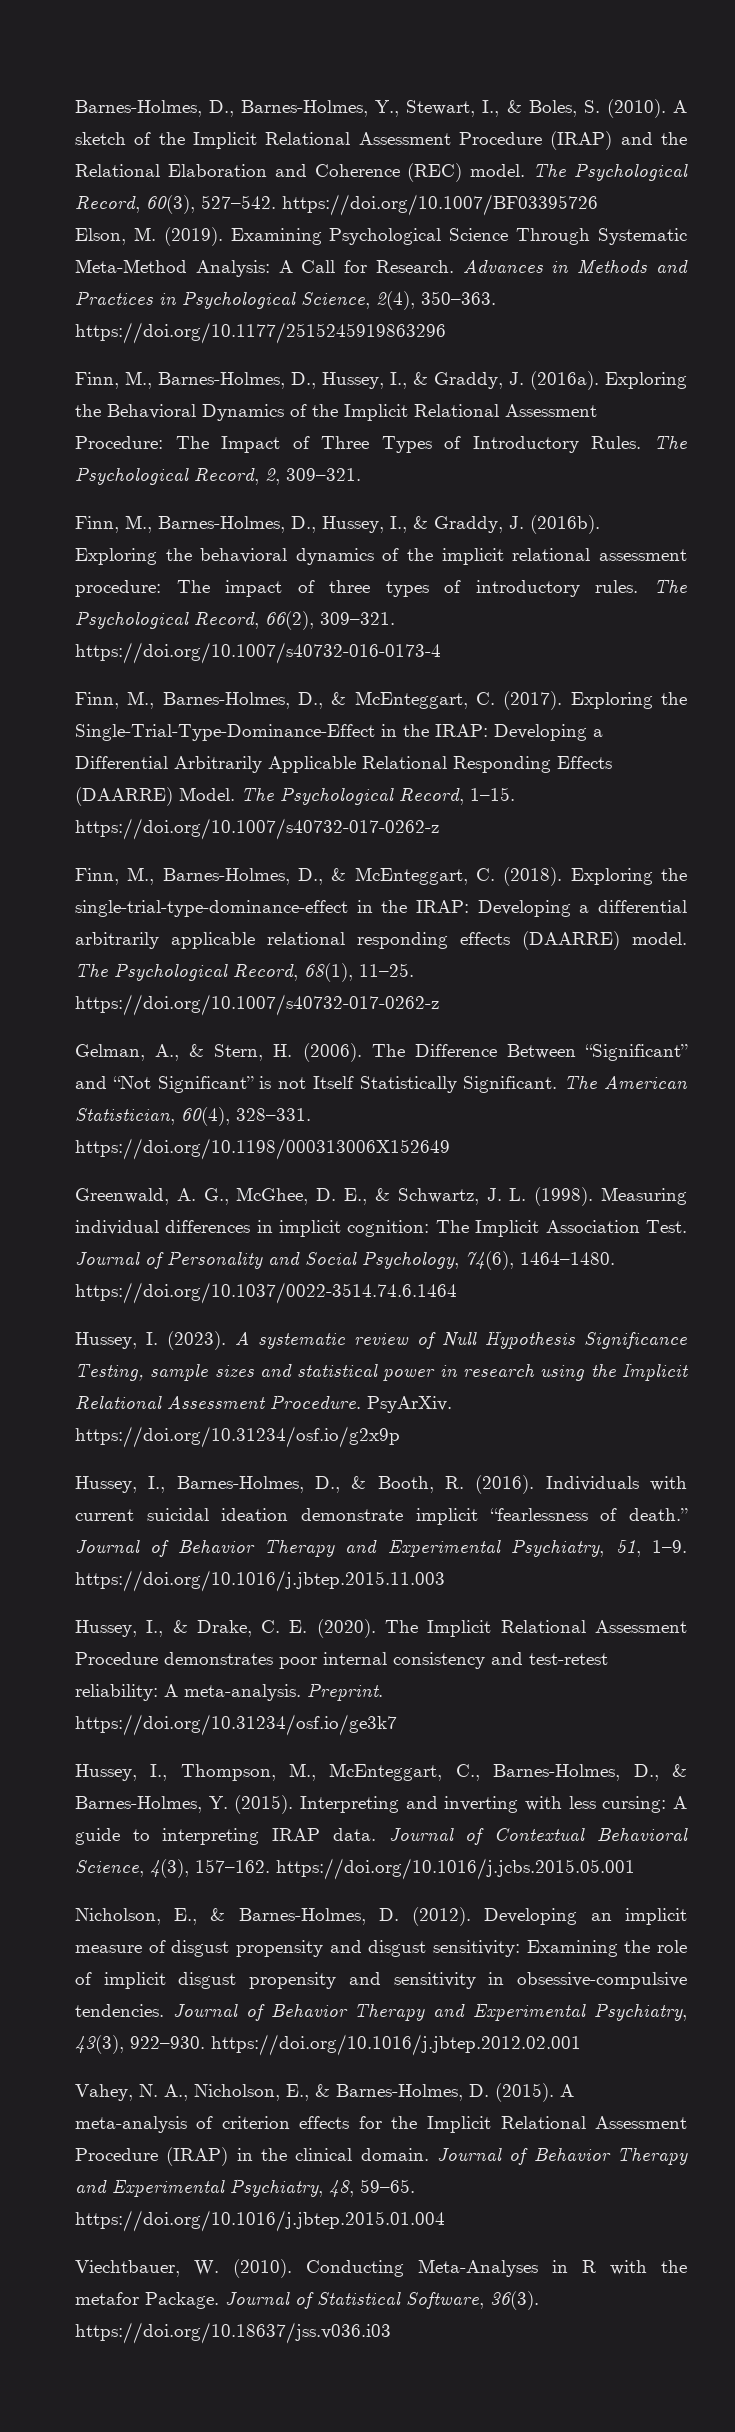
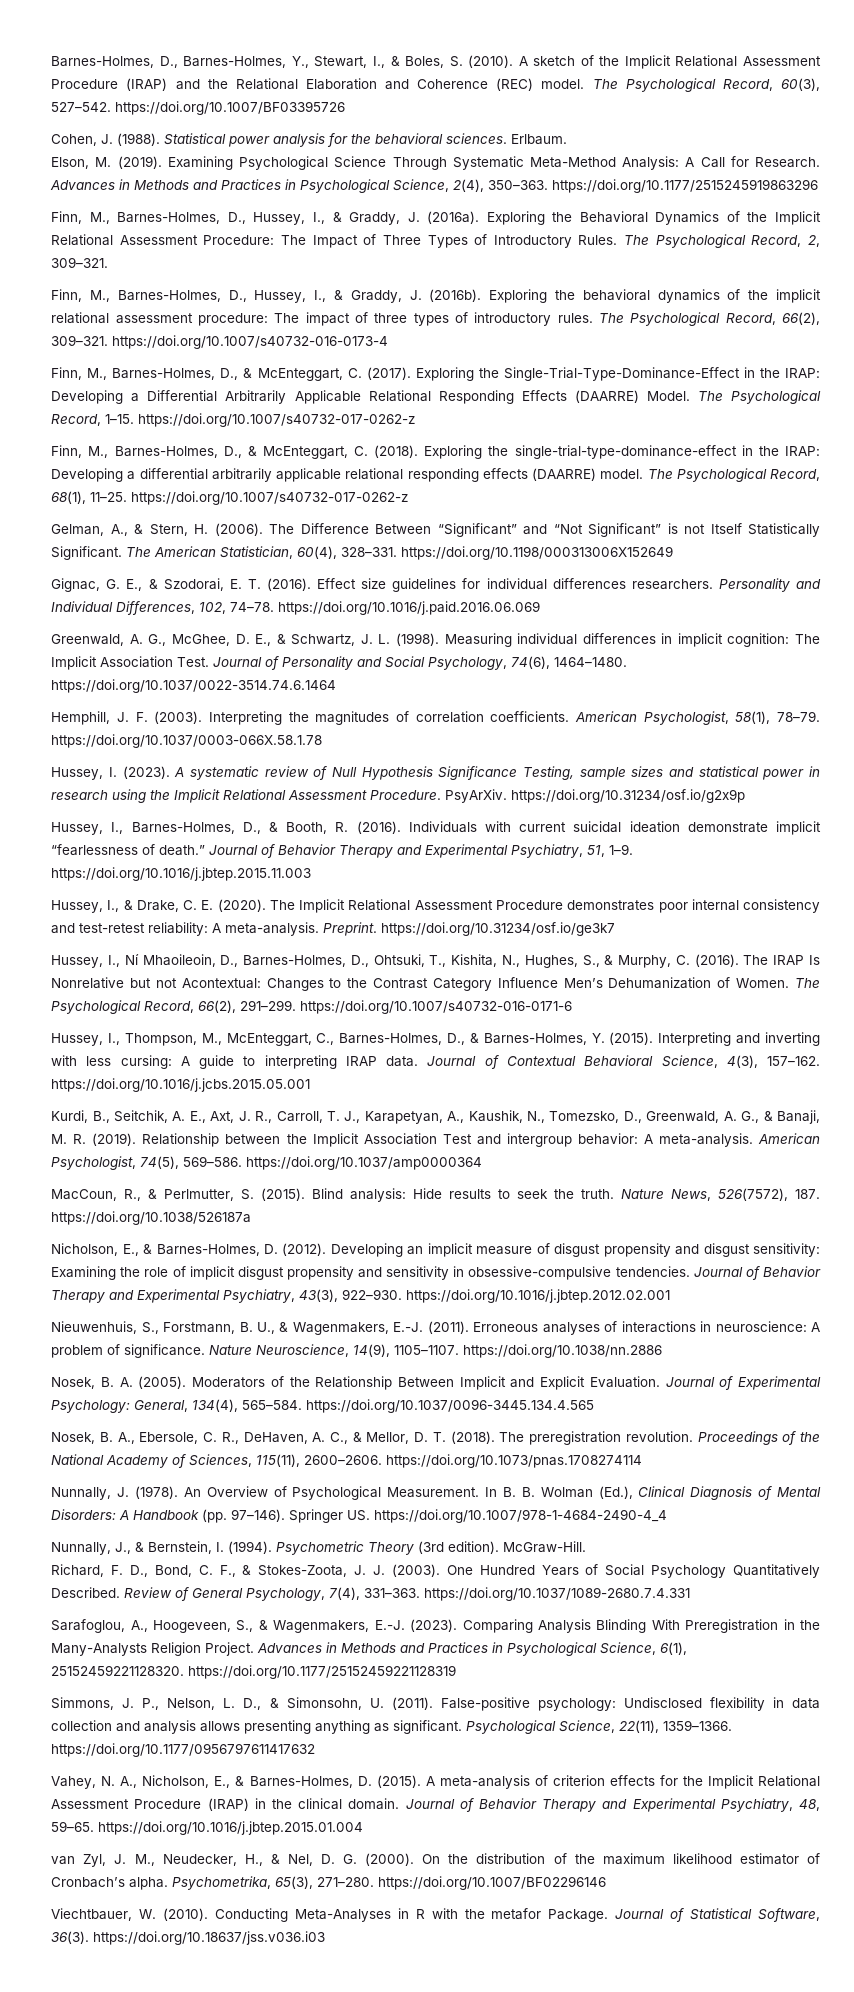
(598, 205) none -> [51,133,568,147] // Cohen, J. (1988). Statistical power analysis for the behavioral sciences. Erlbaum.
(450, 1149) none -> [51,578,821,592] [51,601,541,615] // Gignac, G. E., & Szodorai, E. T. (2016). Effect size guidelines for individual differences researchers. Personality and Individual Differences, 102, 74–78. https://doi.org/10.1016/j.paid.2016.06.069
(457, 1293) none -> [51,711,820,725] [51,734,323,748] // Hemphill, J. F. (2003). Interpreting the magnitudes of correlation coefficients. American Psychologist, 58(1), 78–79. https://doi.org/10.1037/0003-066X.58.1.78
(397, 1725) none -> [51,954,820,968] [51,977,820,991] [51,1000,573,1014] // Hussey, I., Ní Mhaoileoin, D., Barnes-Holmes, D., Ohtsuki, T., Kishita, N., Hughes, S., & Murphy, C. (2016). The IRAP Is Nonrelative but not Acontextual: Changes to the Contrast Category Influence Men’s Dehumanization of Women. The Psychological Record, 66(2), 291–299. https://doi.org/10.1007/s40732-016-0171-6
(635, 1869) none -> [51,1110,820,1124] [51,1133,821,1147] [51,1156,483,1170] [51,1188,821,1202] [51,1211,252,1225] // Kurdi, B., Seitchik, A. E., Axt, J. R., Carroll, T. J., Karapetyan, A., Kaushik, N., Tomezsko, D., Greenwald, A. G., & Banaji, M. R. (2019). Relationship between the Implicit Association Test and intergroup behavior: A meta-analysis. American Psychologist, 74(5), 569–586. https://doi.org/10.1037/amp0000364 // MacCoun, R., & Perlmutter, S. (2015). Blind analysis: Hide results to seek the truth. Nature News, 526(7572), 187. https://doi.org/10.1038/526187a
(581, 2045) none -> [51,1321,820,1335] [51,1344,663,1358] [51,1376,821,1390] [51,1399,595,1413] [51,1431,820,1445] [51,1454,643,1468] [51,1486,821,1500] [51,1509,668,1523] [51,1541,587,1555] [51,1564,820,1578] [51,1587,691,1601] [51,1619,821,1633] [51,1642,688,1656] [51,1665,457,1679] [51,1697,821,1711] [51,1720,733,1734] [51,1743,316,1757] // Nieuwenhuis, S., Forstmann, B. U., & Wagenmakers, E.-J. (2011). Erroneous analyses of interactions in neuroscience: A problem of significance. Nature Neuroscience, 14(9), 1105–1107. https://doi.org/10.1038/nn.2886 // Nosek, B. A. (2005). Moderators of the Relationship Between Implicit and Explicit Evaluation. Journal of Experimental Psychology: General, 134(4), 565–584. https://doi.org/10.1037/0096-3445.134.4.565 // Nosek, B. A., Ebersole, C. R., DeHaven, A. C., & Mellor, D. T. (2018). The preregistration revolution. Proceedings of the National Academy of Sciences, 115(11), 2600–2606. https://doi.org/10.1073/pnas.1708274114 // Nunnally, J. (1978). An Overview of Psychological Measurement. In B. B. Wolman (Ed.), Clinical Diagnosis of Mental Disorders: A Handbook (pp. 97–146). Springer US. https://doi.org/10.1007/978-1-4684-2490-4_4 // Nunnally, J., & Bernstein, I. (1994). Psychometric Theory (3rd edition). McGraw-Hill. // Richard, F. D., Bond, C. F., & Stokes-Zoota, J. J. (2003). One Hundred Years of Social Psychology Quantitatively Described. Review of General Psychology, 7(4), 331–363. https://doi.org/10.1037/1089-2680.7.4.331 // Sarafoglou, A., Hoogeveen, S., & Wagenmakers, E.-J. (2023). Comparing Analysis Blinding With Preregistration in the Many-Analysts Religion Project. Advances in Methods and Practices in Psychological Science, 6(1), 25152459221128320. https://doi.org/10.1177/25152459221128319 // Simmons, J. P., Nelson, L. D., & Simonsohn, U. (2011). False-positive psychology: Undisclosed flexibility in data collection and analysis allows presenting anything as significant. Psychological Science, 22(11), 1359–1366. https://doi.org/10.1177/0956797611417632
(445, 2221) none -> [51,1853,821,1867] [51,1876,607,1890] // van Zyl, J. M., Neudecker, H., & Nel, D. G. (2000). On the distribution of the maximum likelihood estimator of Cronbach’s alpha. Psychometrika, 65(3), 271–280. https://doi.org/10.1007/BF02296146

